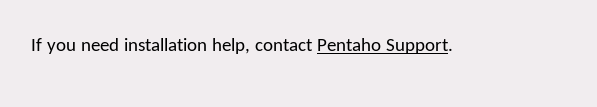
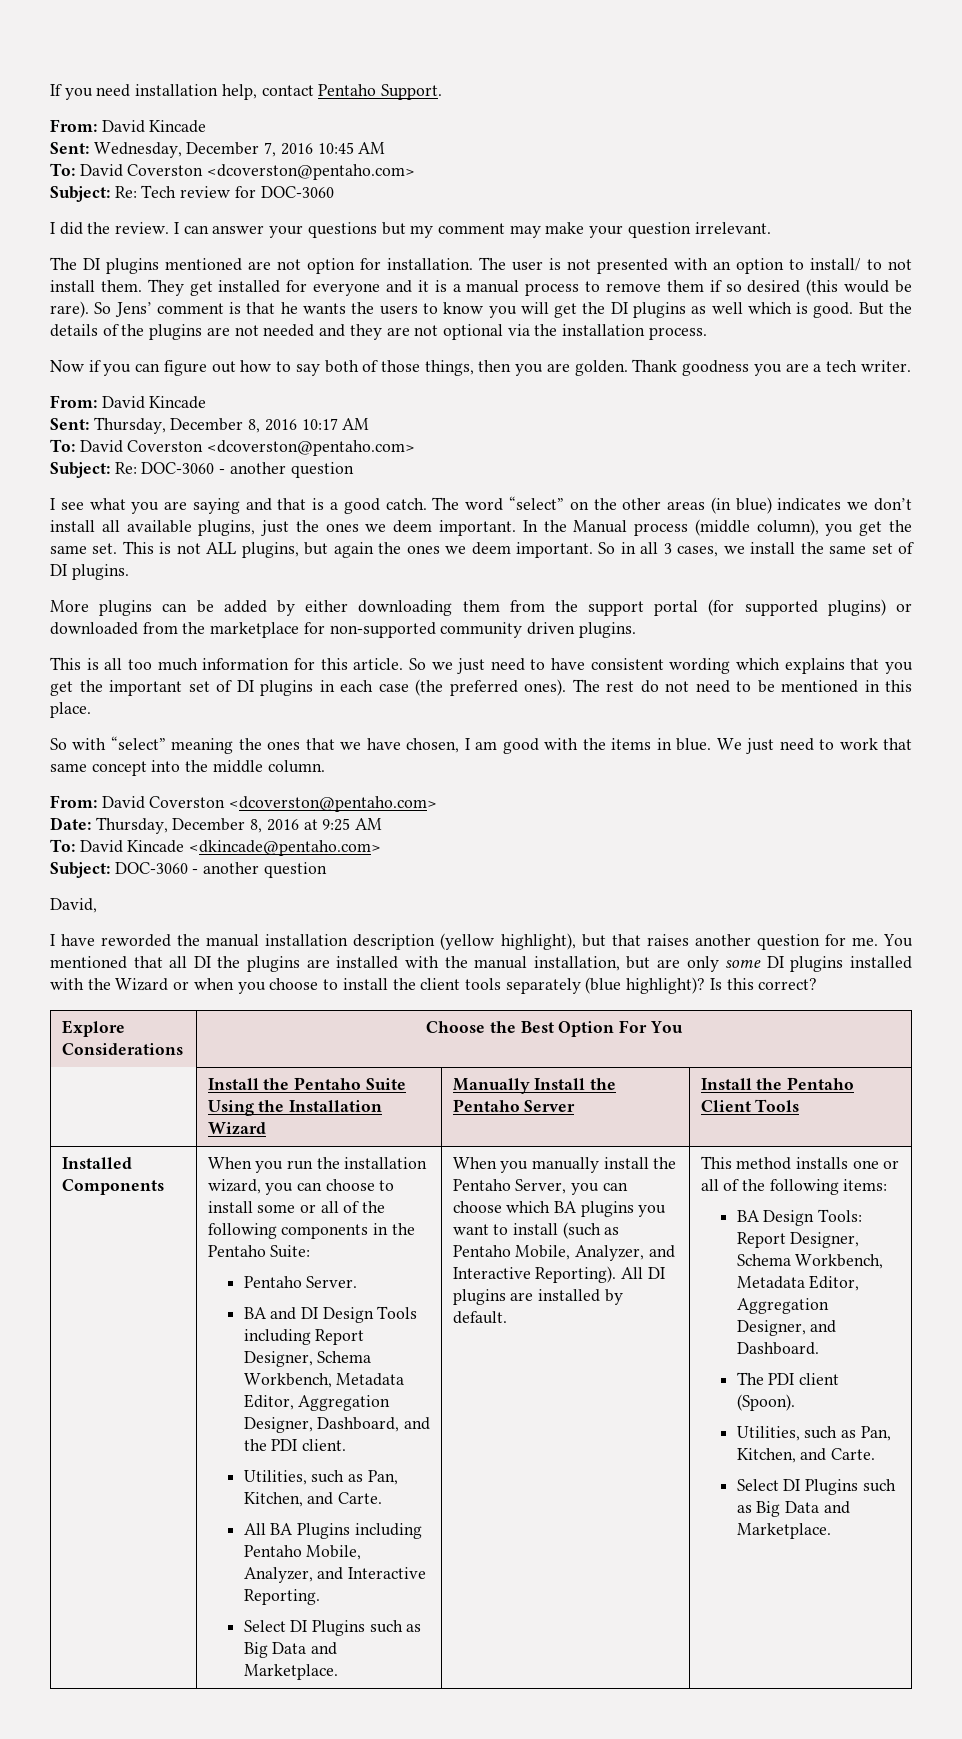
(453, 46) none -> [50,119,207,133] [50,142,386,158] [50,163,416,180] [50,185,334,202] [50,222,771,238] [50,257,912,274] [50,279,913,296] [50,301,912,318] [50,324,707,340] [50,359,911,376] [50,395,207,409] [50,417,370,434] [50,439,416,456] [50,462,354,478] [50,496,912,514] [50,519,913,536] [50,541,915,558] [50,564,129,580] [50,599,912,616] [50,622,636,638] [50,657,913,674] [50,679,912,696] [50,702,91,718] [50,736,913,754] [50,760,325,776] [50,795,438,812] [50,817,383,834] [50,839,382,856] [50,862,327,878] [50,898,97,913] [50,933,913,950] [50,956,912,972] [50,977,818,994] [61,1020,125,1037] [61,1043,183,1055] [426,1020,683,1037] [207,1077,406,1090] [207,1100,383,1116] [207,1122,266,1135] [452,1078,617,1094] [452,1099,576,1112] [700,1077,855,1090] [700,1099,800,1112] [61,1157,132,1169] [61,1179,164,1195] [207,1157,428,1173] [207,1179,395,1195] [207,1201,386,1213] [207,1223,415,1239] [207,1245,311,1258] [243,1276,358,1288] [243,1306,418,1323] [243,1329,365,1345] [243,1351,372,1367] [243,1373,405,1388] [243,1394,391,1411] [243,1417,430,1433] [243,1439,346,1451] [243,1470,398,1485] [243,1492,382,1507] [243,1523,422,1539] [243,1545,362,1560] [243,1567,426,1583] [243,1589,320,1605] [243,1620,422,1636] [243,1642,337,1658] [243,1664,338,1680] [452,1157,677,1173] [452,1179,628,1195] [452,1201,667,1217] [452,1222,620,1239] [452,1245,675,1261] [452,1266,665,1283] [452,1289,623,1305] [452,1311,507,1324] [700,1156,900,1170] [700,1179,888,1195] [736,1209,862,1226] [736,1232,860,1248] [736,1254,884,1269] [736,1275,860,1291] [736,1298,829,1314] [736,1320,837,1336] [736,1342,819,1355] [736,1372,839,1385] [736,1394,795,1411] [736,1426,891,1441] [736,1448,875,1463] [736,1479,896,1495] [736,1501,850,1517] [736,1523,831,1539] // From: David Kincade // Sent: Wednesday, December 7, 2016 10:45 AM // To: David Coverston <dcoverston@pentaho.com> // Subject: Re: Tech review for DOC-3060 // I did the review. I can answer your questions but my comment may make your question irrelevant. // The DI plugins mentioned are not option for installation. The user is not presented with an option to install/ to not install them. They get installed for everyone and it is a manual process to remove them if so desired (this would be rare). So Jens’ comment is that he wants the users to know you will get the DI plugins as well which is good. But the details of the plugins are not needed and they are not optional via the installation process. // Now if you can figure out how to say both of those things, then you are golden. Thank goodness you are a tech writer. // From: David Kincade // Sent: Thursday, December 8, 2016 10:17 AM // To: David Coverston <dcoverston@pentaho.com> // Subject: Re: DOC-3060 - another question // I see what you are saying and that is a good catch. The word “select” on the other areas (in blue) indicates we don’t install all available plugins, just the ones we deem important. In the Manual process (middle column), you get the same set. This is not ALL plugins, but again the ones we deem important. So in all 3 cases, we install the same set of DI plugins. // More plugins can be added by either downloading them from the support portal (for supported plugins) or downloaded from the marketplace for non-supported community driven plugins. // This is all too much information for this article. So we just need to have consistent wording which explains that you get the important set of DI plugins in each case (the preferred ones). The rest do not need to be mentioned in this place. // So with “select” meaning the ones that we have chosen, I am good with the items in blue. We just need to work that same concept into the middle column. // From: David Coverston <dcoverston@pentaho.com> // Date: Thursday, December 8, 2016 at 9:25 AM // To: David Kincade <dkincade@pentaho.com> // Subject: DOC-3060 - another question // David, // I have reworded the manual installation description (yellow highlight), but that raises another question for me. You mentioned that all DI the plugins are installed with the manual installation, but are only some DI plugins installed with the Wizard or when you choose to install the client tools separately (blue highlight)? Is this correct? // Explore Considerations | Choose the Best Option For You // | Install the Pentaho Suite Using the Installation Wizard | Manually Install the Pentaho Server | Install the Pentaho Client Tools // Installed Components | When you run the installation wizard, you can choose to install some or all of the following components in the Pentaho Suite: // Pentaho Server. // BA and DI Design Tools including Report Designer, Schema Workbench, Metadata Editor, Aggregation Designer, Dashboard, and the PDI client. // Utilities, such as Pan, Kitchen, and Carte. // All BA Plugins including Pentaho Mobile, Analyzer, and Interactive Reporting. // Select DI Plugins such as Big Data and Marketplace. | When you manually install the Pentaho Server, you can choose which BA plugins you want to install (such as Pentaho Mobile, Analyzer, and Interactive Reporting). All DI plugins are installed by default. | This method installs one or all of the following items: // BA Design Tools: Report Designer, Schema Workbench, Metadata Editor, Aggregation Designer, and Dashboard. // The PDI client (Spoon). // Utilities, such as Pan, Kitchen, and Carte. // Select DI Plugins such as Big Data and Marketplace.

